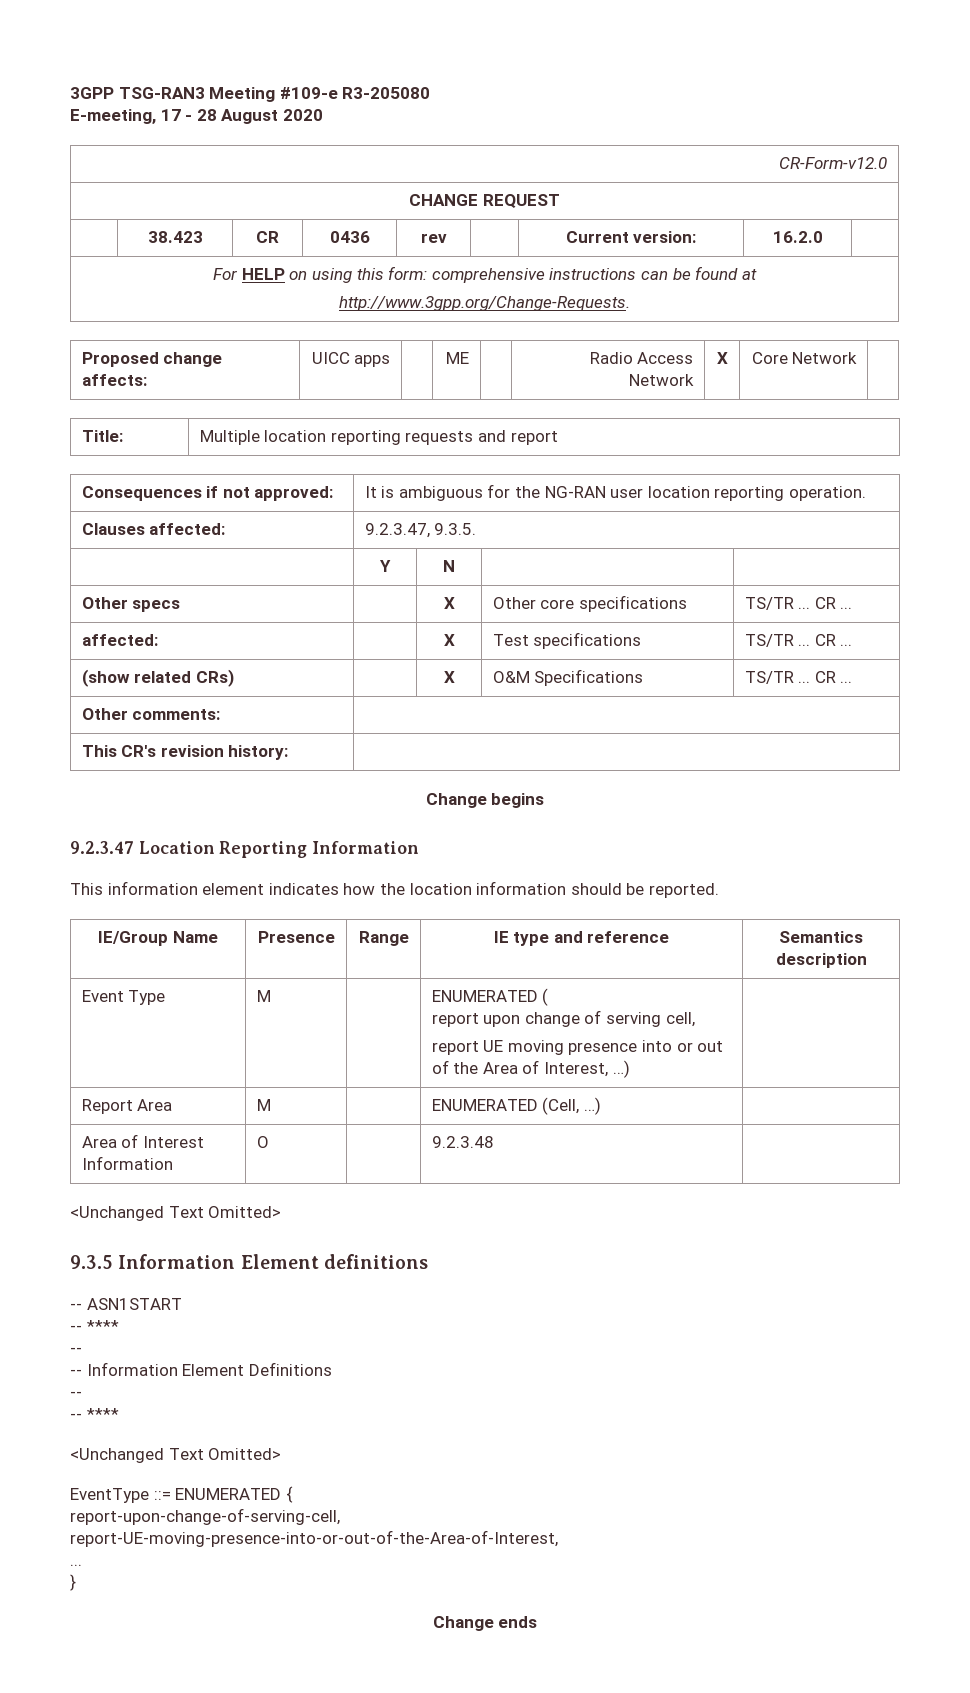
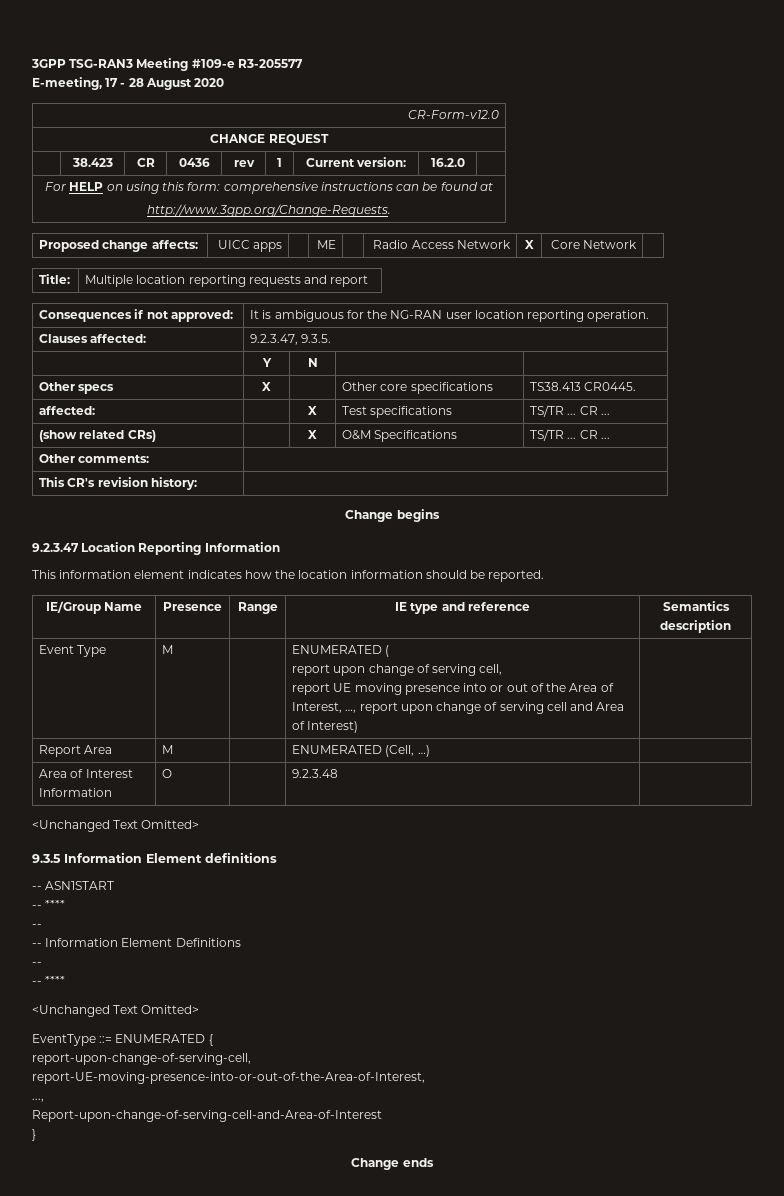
[342,87,431,99] R3-205080 -> [237,59,303,68] R3-205577
(447, 238) none -> [277,158,282,167] 1
[443,597,455,609] | X -> [262,382,271,391] X |
[744,597,853,610] TS/TR ... CR ... -> [530,382,637,391] TS38.413 CR0445.
[612,1060,630,1078] …) -> [345,702,625,714] [292,721,359,733] …, report upon change of serving cell and Area of Interest)
[70,1564,82,1566] ... -> [32,1098,44,1102] [32,1110,382,1122] ..., // Report-upon-change-of-serving-cell-and-Area-of-Interest

